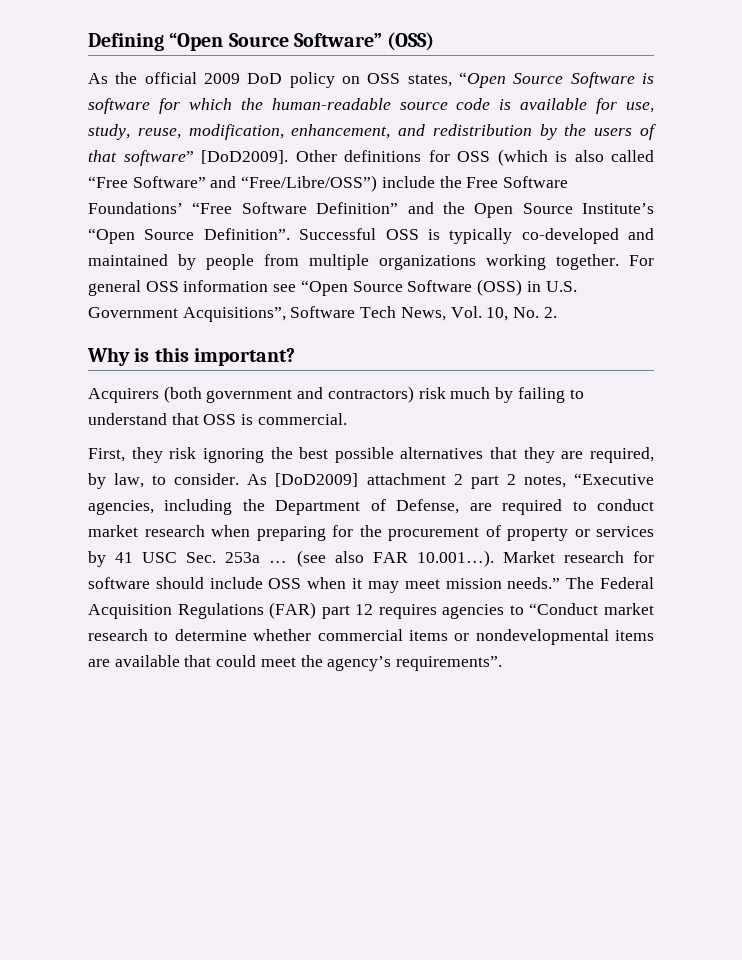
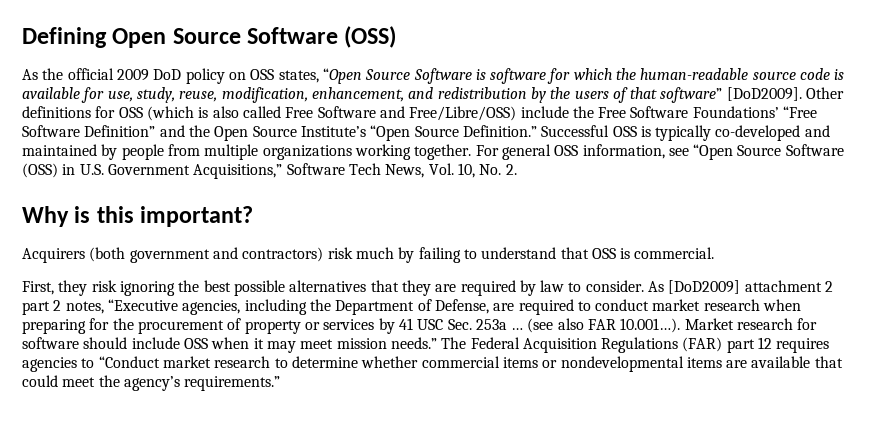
[169,32,382,51] “Open Source Software” -> [112,27,339,48] Open Source Software
[88,175,378,192] “Free Software” and “Free/Libre/OSS”) -> [285,106,517,121] Free Software and Free/Libre/OSS)
[203,228,290,240] Definition”. -> [462,125,537,137] Definition.”
[183,280,269,292] information -> [582,144,665,159] information,
[182,307,286,322] Acquisitions”, -> [193,164,283,179] Acquisitions,”
[589,447,654,463] [88,473,145,489] required, by law, -> [460,280,565,296] required by law
[396,656,503,671] requirements”. -> [184,376,281,391] requirements.”

